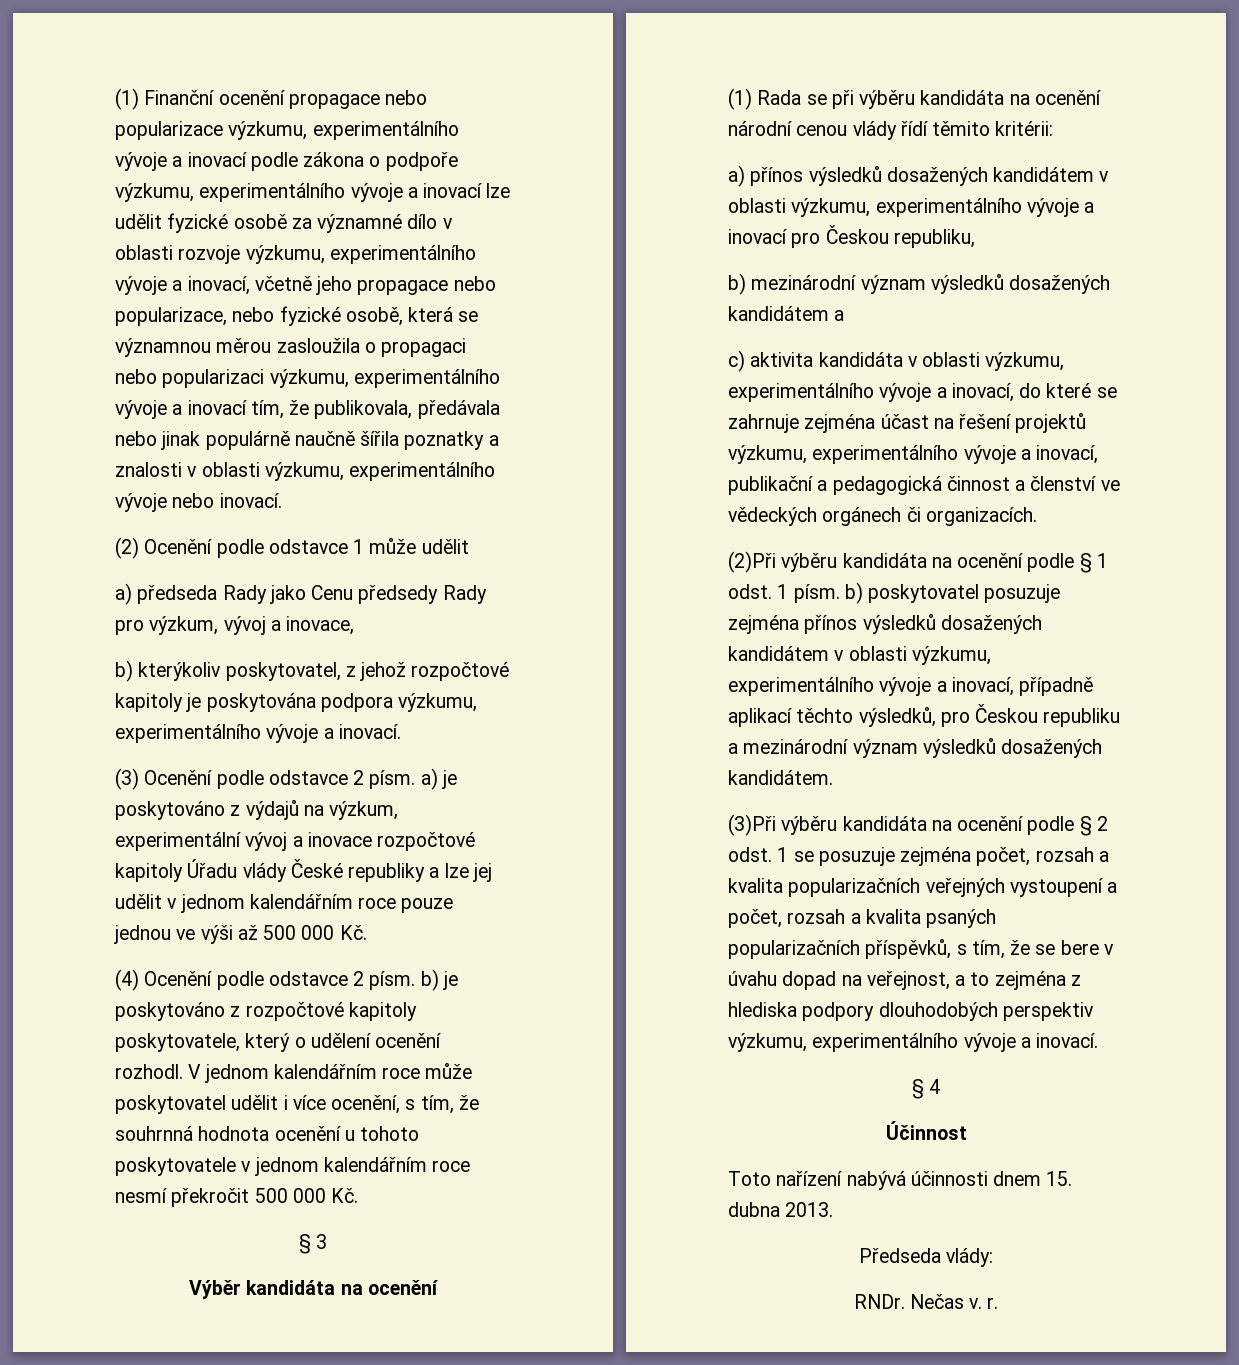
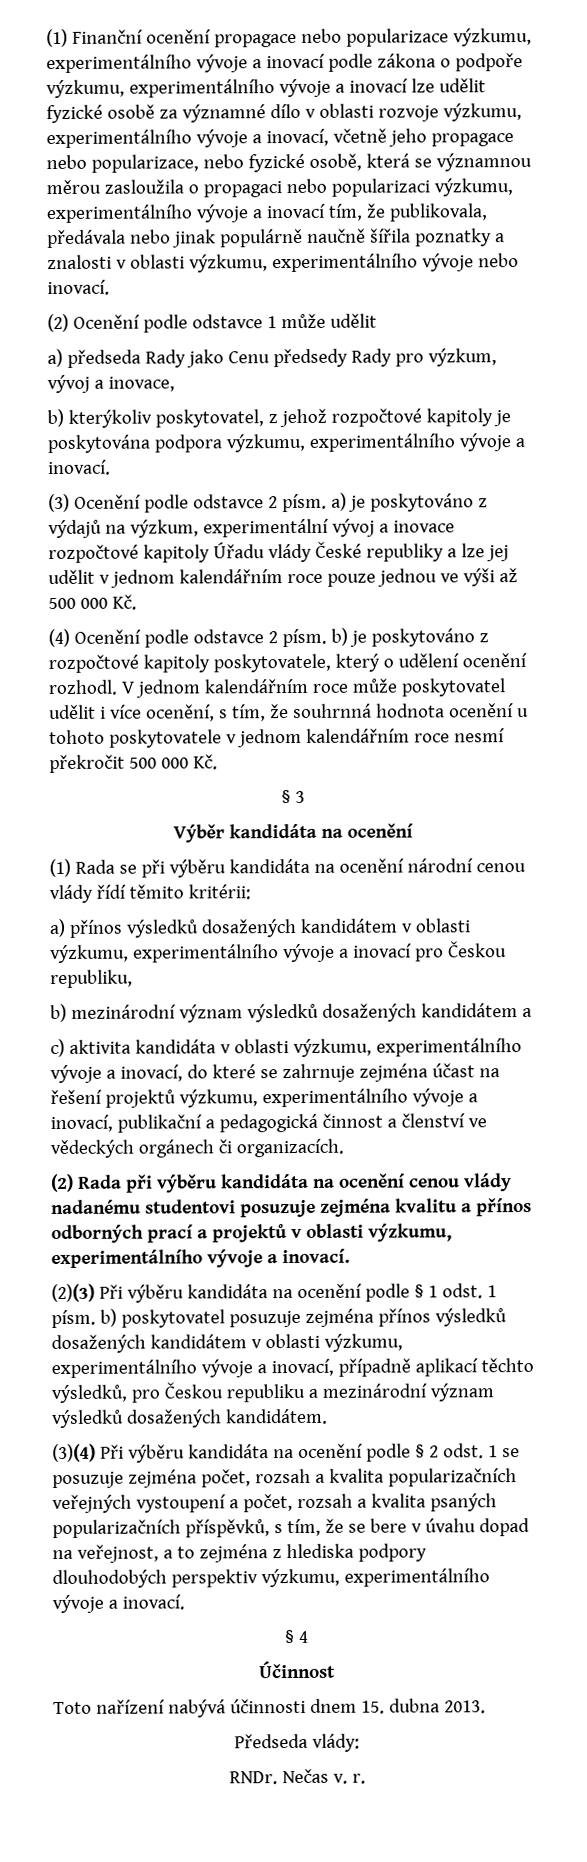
[728,551,776,573] (2)Při -> [51,1173,512,1193] [51,1198,532,1218] [51,1223,452,1244] [51,1248,350,1269] [51,1283,123,1303] (2) Rada při výběru kandidáta na ocenění cenou vlády nadanému studentovi posuzuje zejména kvalitu a přínos odborných prací a projektů v oblasti výzkumu, experimentálního vývoje a inovací. // (2)(3) Při
[728,814,776,836] (3)Při -> [52,1443,124,1463] (3)(4) Při

